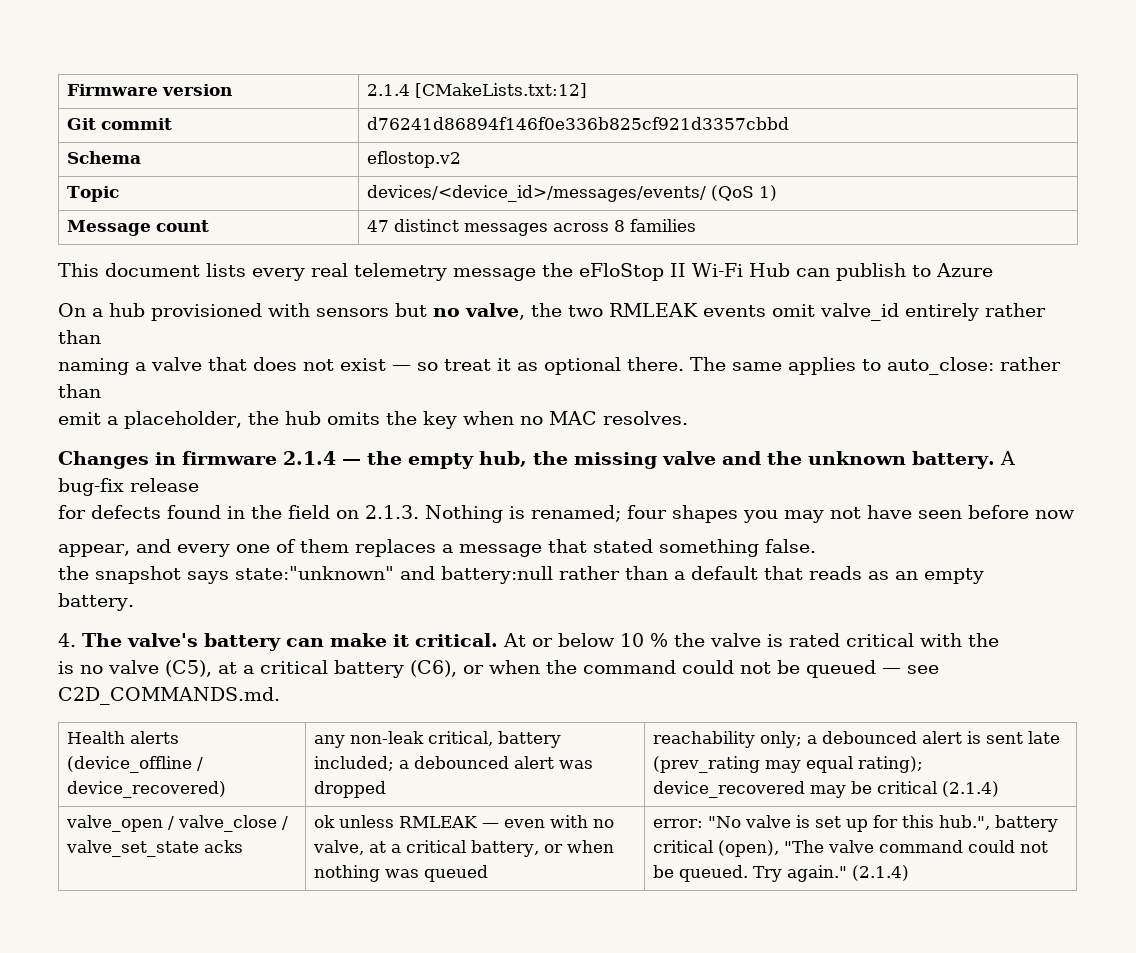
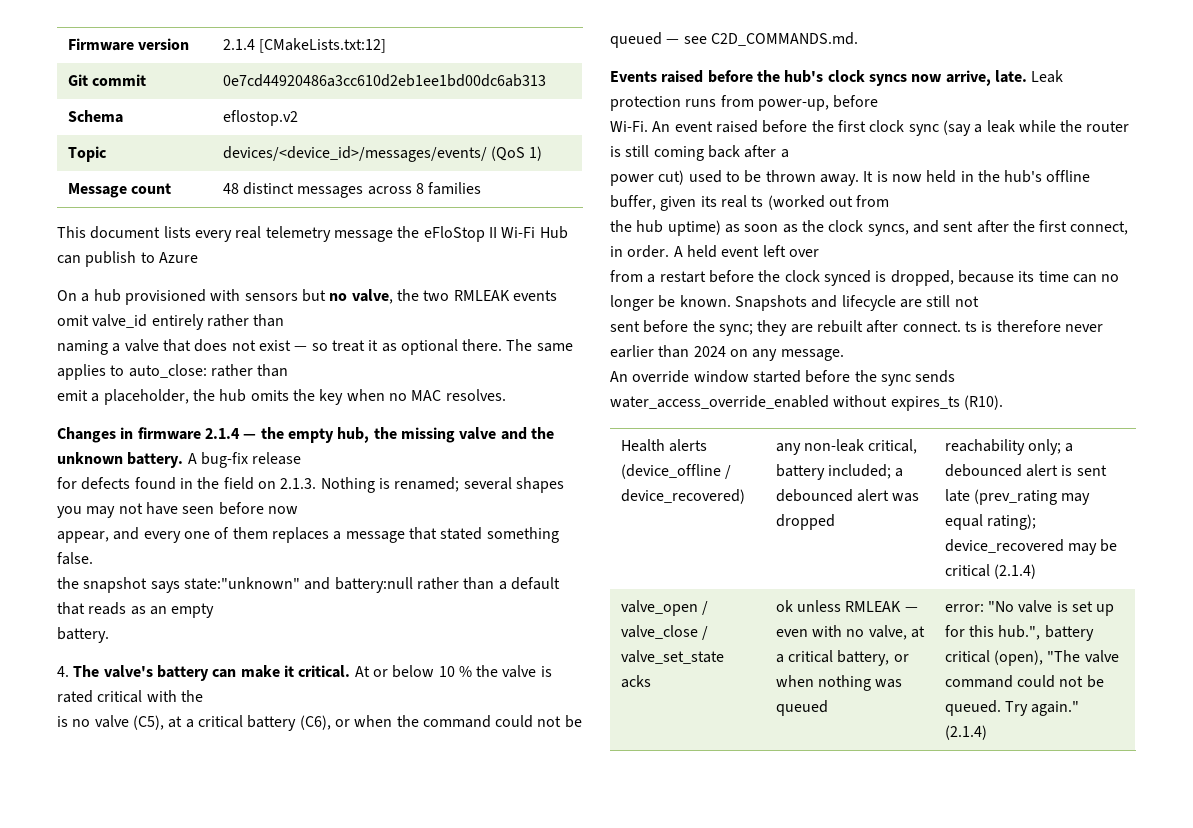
[366,117,789,130] d76241d86894f146f0e336b825cf921d3357cbbd -> [222,74,546,87] 0e7cd44920486a3cc610d2eb1ee1bd00dc6ab313
[366,220,389,232] 47 -> [222,183,239,194] 48
[627,505,667,519] four -> [463,477,512,490] several
(280, 696) none -> [610,70,1064,86] [610,95,879,111] [610,120,1130,136] [610,145,789,161] [610,170,1091,186] [610,195,890,211] [610,220,1129,236] [610,245,819,258] [610,270,1120,286] [610,295,979,311] [610,320,1103,336] [610,345,844,361] [610,370,956,386] [610,395,1003,411] // Events raised before the hub's clock syncs now arrive, late. Leak protection runs from power-up, before // Wi-Fi. An event raised before the first clock sync (say a leak while the router is still coming back after a // power cut) used to be thrown away. It is now held in the hub's offline buffer, given its real ts (worked out from // the hub uptime) as soon as the clock syncs, and sent after the first connect, in order. A held event left over // from a restart before the clock synced is dropped, because its time can no longer be known. Snapshots and lifecycle are still not // sent before the sync; they are rebuilt after connect. ts is therefore never earlier than 2024 on any message. // An override window started before the sync sends water_access_override_enabled without expires_ts (R10).

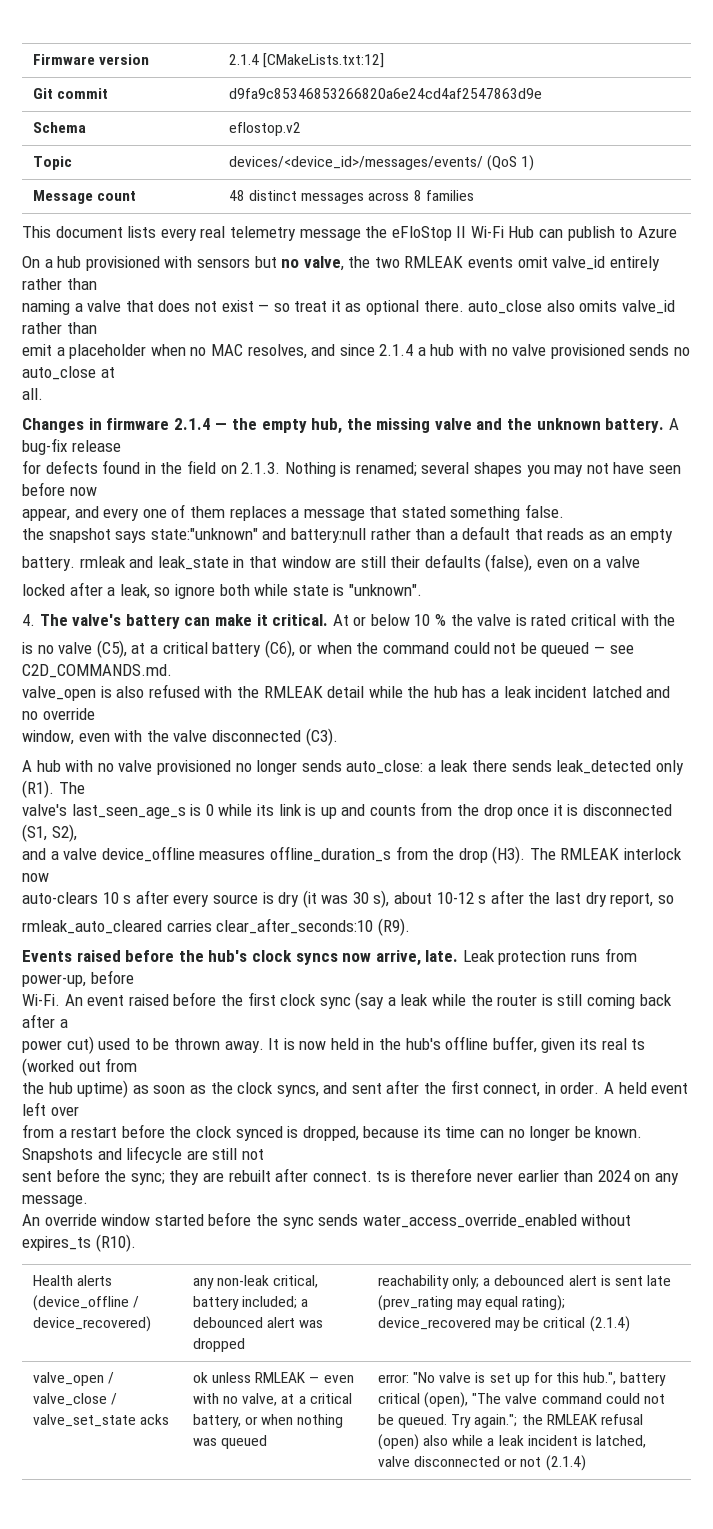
[222,74,546,87] 0e7cd44920486a3cc610d2eb1ee1bd00dc6ab313 -> [228,88,542,99] d9fa9c85346853266820a6e24cd4af2547863d9e
[506,339,573,352] [57,364,207,380] The same applies to auto_close: -> [468,300,676,314] auto_close also omits valve_id
[103,389,506,405] placeholder, the hub omits the key when no MAC resolves. -> [69,344,691,359] [22,366,115,380] [22,388,43,400] placeholder when no MAC resolves, and since 2.1.4 a hub with no valve provisioned sends no auto_close at // all.
(109, 635) none -> [79,554,640,572] [22,582,422,599] rmleak and leak_state in that window are still their defaults (false), even on a valve // locked after a leak, so ignore both while state is "unknown".
(858, 39) none -> [22,684,671,701] [22,708,95,720] [22,728,338,746] [22,760,684,775] [22,780,85,798] [22,802,673,819] [22,824,77,842] [22,846,683,864] [22,873,49,882] [22,890,674,908] [22,918,410,936] // valve_open is also refused with the RMLEAK detail while the hub has a leak incident latched and no override // window, even with the valve disconnected (C3). // A hub with no valve provisioned no longer sends auto_close: a leak there sends leak_detected only (R1). The // valve's last_seen_age_s is 0 while its link is up and counts from the drop once it is disconnected (S1, S2), // and a valve device_offline measures offline_duration_s from the drop (H3). The RMLEAK interlock now // auto-clears 10 s after every source is dry (it was 30 s), about 10-12 s after the last dry report, so // rmleak_auto_cleared carries clear_after_seconds:10 (R9).
[1031,701,1080,716] again." -> [474,1414,643,1428] [377,1434,647,1450] [377,1456,542,1467] again."; the RMLEAK refusal (open) also while a leak incident is latched, valve disconnected or not

